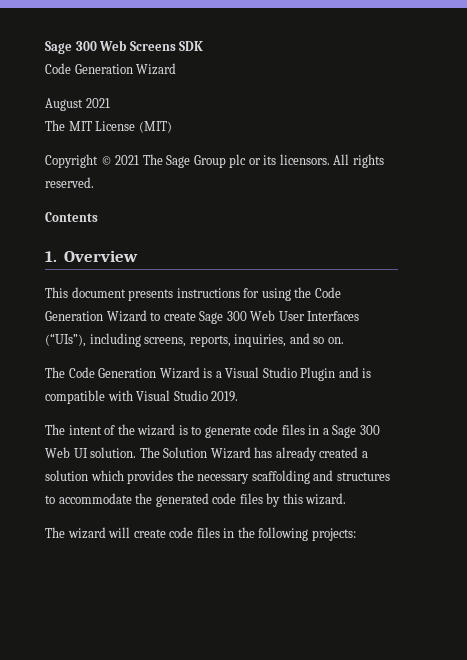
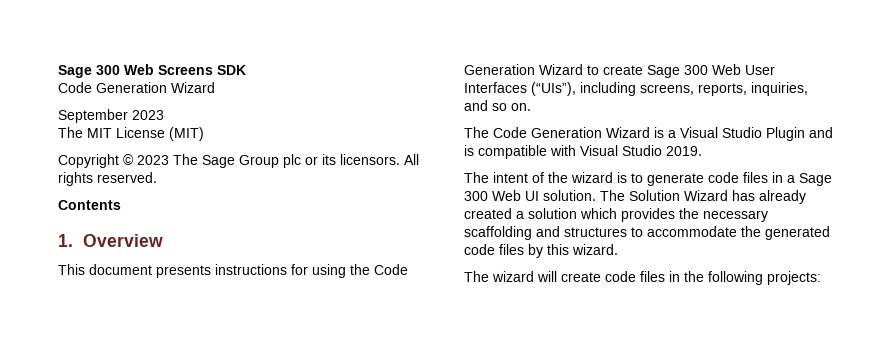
[45,98,110,111] August 2021 -> [58,109,164,123] September 2023
[115,155,140,165] 2021 -> [137,155,169,165] 2023

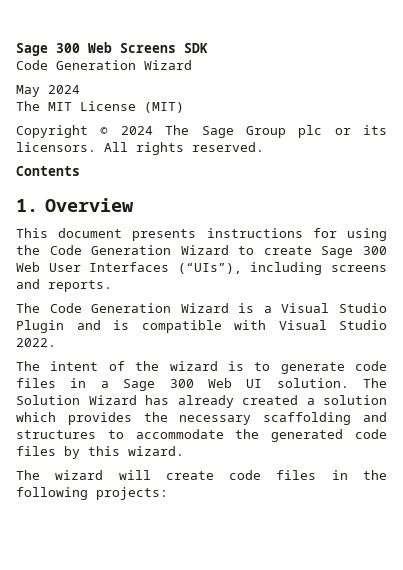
[58,109,164,123] September 2023 -> [16,85,80,97] May 2024
[137,155,169,165] 2023 -> [120,126,153,135] 2024
[640,82,808,96] [464,100,531,111] screens, reports, inquiries, and so on. -> [331,265,387,272] [16,279,112,292] screens and reports.
[666,146,702,156] 2019. -> [16,338,56,347] 2022.

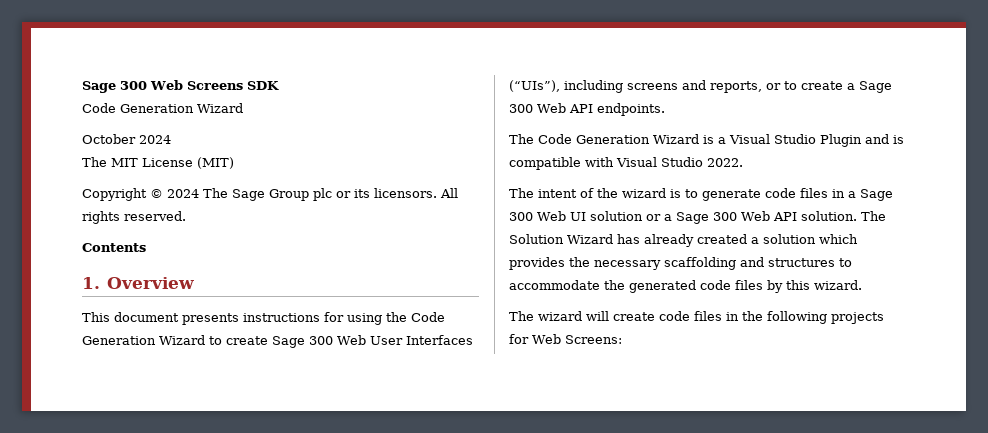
[16,85,40,97] May -> [82,134,136,144] October
[48,280,112,292] reports. -> [710,81,892,93] [509,103,665,116] reports, or to create a Sage 300 Web API endpoints.
(263, 383) none -> [589,211,797,224] solution or a Sage 300 Web API
[96,487,168,500] projects: -> [831,312,884,324] [509,334,622,344] projects for Web Screens:

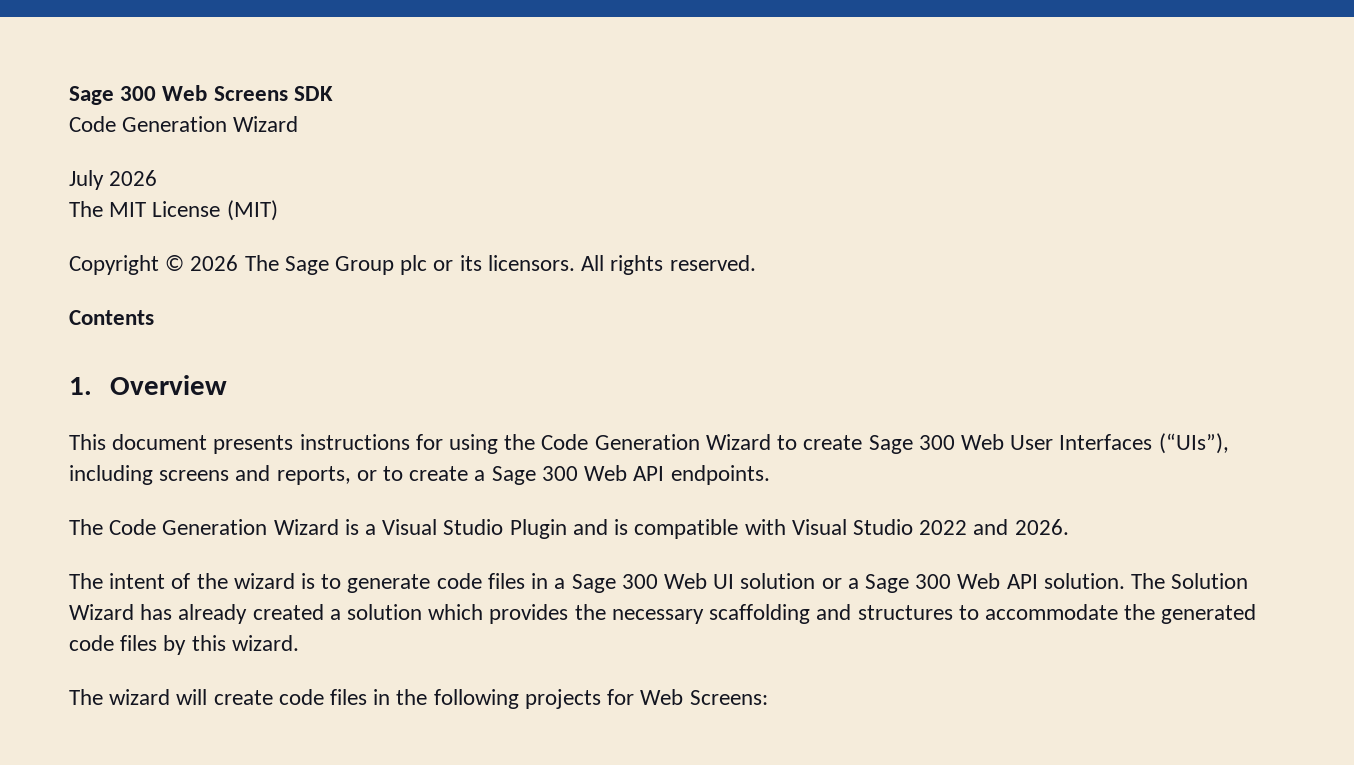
[82,134,171,144] October 2024 -> [69,170,158,190] July 2026
[167,189,199,198] 2024 -> [190,255,239,271] 2026
[707,158,743,167] 2022. -> [919,519,1069,535] 2022 and 2026.

